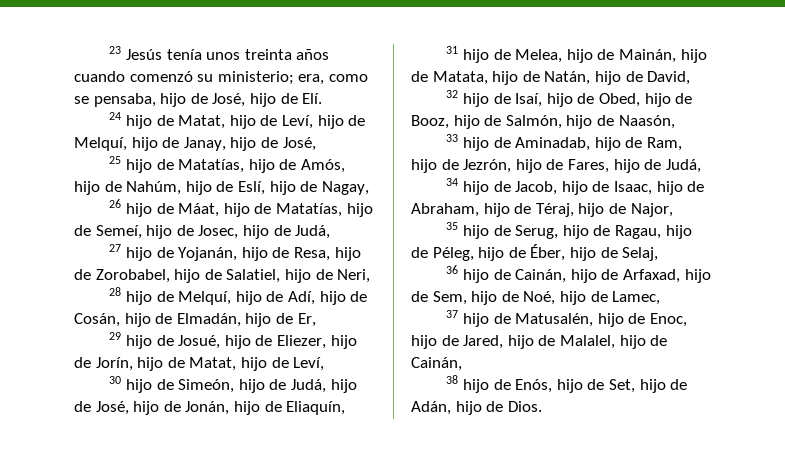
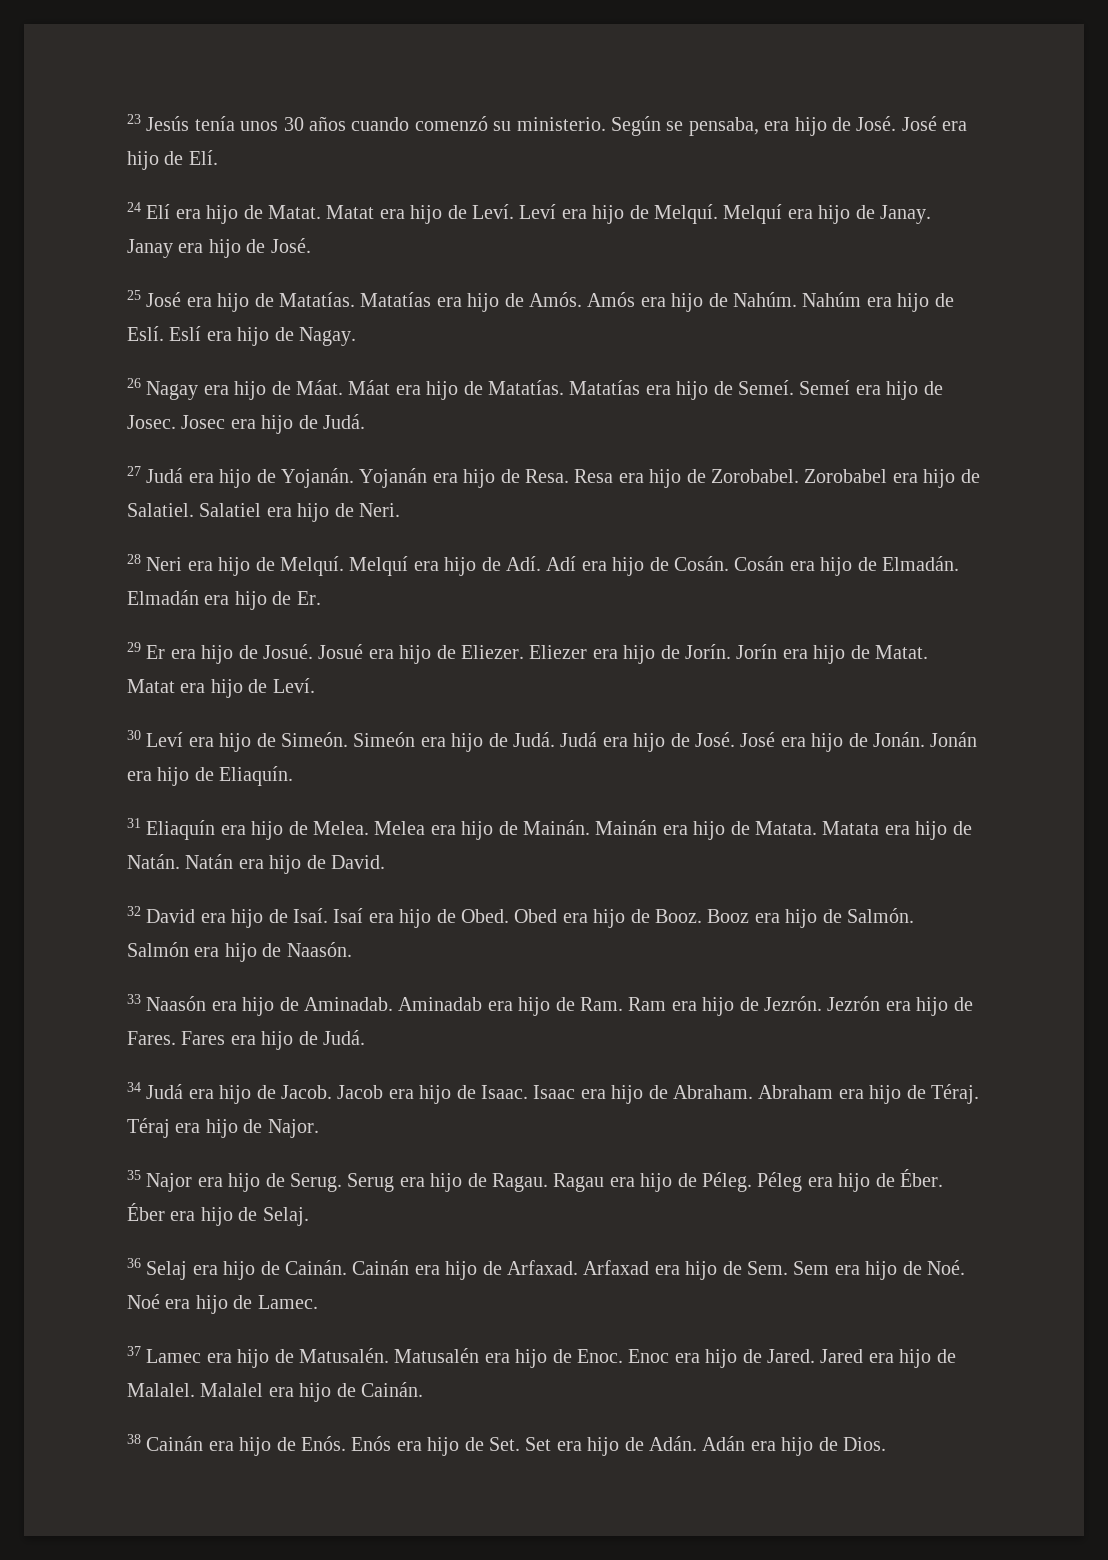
[244,49,292,60] treinta -> [283,117,304,131] 30
[217,71,368,85] ministerio; era, como -> [516,116,661,136] ministerio. Según
[160,93,246,107] hijo de José, -> [764,116,968,136] era hijo de José. José era
[125,115,366,129] [74,137,316,151] hijo de Matat, hijo de Leví, hijo de Melquí, hijo de Janay, hijo de José, -> [146,204,931,224] [127,238,311,258] Elí era hijo de Matat. Matat era hijo de Leví. Leví era hijo de Melquí. Melquí era hijo de Janay. Janay era hijo de José.
[125,159,345,173] [74,181,369,195] hijo de Matatías, hijo de Amós, hijo de Nahúm, hijo de Eslí, hijo de Nagay, -> [146,292,954,312] [127,326,356,346] José era hijo de Matatías. Matatías era hijo de Amós. Amós era hijo de Nahúm. Nahúm era hijo de Eslí. Eslí era hijo de Nagay.
[125,203,373,217] [74,225,331,239] hijo de Máat, hijo de Matatías, hijo de Semeí, hijo de Josec, hijo de Judá, -> [146,380,943,400] [127,414,365,434] Nagay era hijo de Máat. Máat era hijo de Matatías. Matatías era hijo de Semeí. Semeí era hijo de Josec. Josec era hijo de Judá.
[125,247,361,261] [74,269,371,283] hijo de Yojanán, hijo de Resa, hijo de Zorobabel, hijo de Salatiel, hijo de Neri, -> [146,468,980,488] [127,503,400,522] Judá era hijo de Yojanán. Yojanán era hijo de Resa. Resa era hijo de Zorobabel. Zorobabel era hijo de Salatiel. Salatiel era hijo de Neri.
[125,291,368,305] [74,313,316,327] hijo de Melquí, hijo de Adí, hijo de Cosán, hijo de Elmadán, hijo de Er, -> [146,556,959,576] [127,590,321,610] Neri era hijo de Melquí. Melquí era hijo de Adí. Adí era hijo de Cosán. Cosán era hijo de Elmadán. Elmadán era hijo de Er.
[125,335,357,349] [74,357,325,371] [109,376,357,393] [74,401,346,415] hijo de Josué, hijo de Eliezer, hijo de Jorín, hijo de Matat, hijo de Leví, // 30 hijo de Simeón, hijo de Judá, hijo de José, hijo de Jonán, hijo de Eliaquín, -> [146,644,928,664] [127,678,315,698] [127,730,978,752] [127,766,294,786] Er era hijo de Josué. Josué era hijo de Eliezer. Eliezer era hijo de Jorín. Jorín era hijo de Matat. Matat era hijo de Leví. // 30 Leví era hijo de Simeón. Simeón era hijo de Judá. Judá era hijo de José. José era hijo de Jonán. Jonán era hijo de Eliaquín.
[462,49,707,63] [411,71,691,85] hijo de Melea, hijo de Mainán, hijo de Matata, hijo de Natán, hijo de David, -> [146,820,972,840] [127,854,385,874] Eliaquín era hijo de Melea. Melea era hijo de Mainán. Mainán era hijo de Matata. Matata era hijo de Natán. Natán era hijo de David.
[462,93,693,107] [411,115,675,129] hijo de Isaí, hijo de Obed, hijo de Booz, hijo de Salmón, hijo de Naasón, -> [146,908,914,928] [127,942,352,962] David era hijo de Isaí. Isaí era hijo de Obed. Obed era hijo de Booz. Booz era hijo de Salmón. Salmón era hijo de Naasón.
[462,137,682,151] [411,159,701,173] hijo de Aminadab, hijo de Ram, hijo de Jezrón, hijo de Fares, hijo de Judá, -> [146,996,973,1016] [127,1030,365,1050] Naasón era hijo de Aminadab. Aminadab era hijo de Ram. Ram era hijo de Jezrón. Jezrón era hijo de Fares. Fares era hijo de Judá.
[462,181,705,195] [411,203,673,217] hijo de Jacob, hijo de Isaac, hijo de Abraham, hijo de Téraj, hijo de Najor, -> [146,1084,979,1104] [127,1118,319,1138] Judá era hijo de Jacob. Jacob era hijo de Isaac. Isaac era hijo de Abraham. Abraham era hijo de Téraj. Téraj era hijo de Najor.
[462,225,692,239] [411,244,659,261] hijo de Serug, hijo de Ragau, hijo de Péleg, hijo de Éber, hijo de Selaj, -> [146,1169,943,1192] [127,1203,309,1226] Najor era hijo de Serug. Serug era hijo de Ragau. Ragau era hijo de Péleg. Péleg era hijo de Éber. Éber era hijo de Selaj.
[462,269,711,283] [411,291,661,305] hijo de Cainán, hijo de Arfaxad, hijo de Sem, hijo de Noé, hijo de Lamec, -> [146,1260,965,1280] [127,1294,318,1314] Selaj era hijo de Cainán. Cainán era hijo de Arfaxad. Arfaxad era hijo de Sem. Sem era hijo de Noé. Noé era hijo de Lamec.
[462,313,687,327] [411,335,668,349] [411,357,462,371] hijo de Matusalén, hijo de Enoc, hijo de Jared, hijo de Malalel, hijo de Cainán, -> [146,1348,956,1368] [127,1382,423,1402] Lamec era hijo de Matusalén. Matusalén era hijo de Enoc. Enoc era hijo de Jared. Jared era hijo de Malalel. Malalel era hijo de Cainán.
[462,379,688,393] [411,401,451,415] hijo de Enós, hijo de Set, hijo de Adán, -> [146,1436,776,1456] Cainán era hijo de Enós. Enós era hijo de Set. Set era hijo de Adán. Adán era

